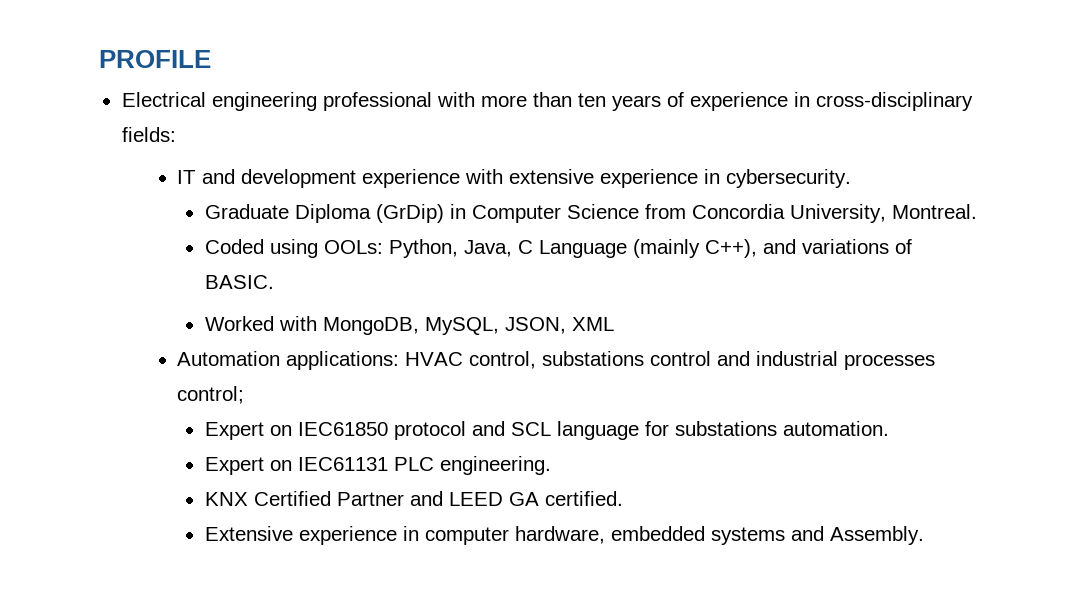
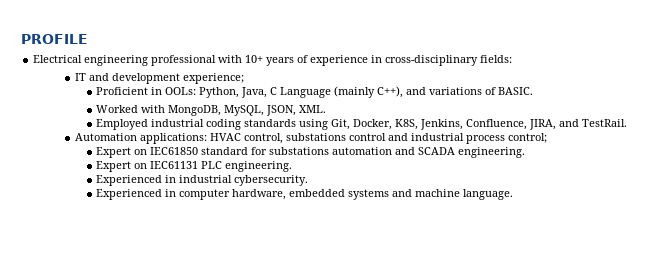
[480,92,606,107] more than ten -> [245,55,264,63] 10+
[362,169,852,188] [204,204,977,223] [204,239,318,258] experience with extensive experience in cybersecurity. // Graduate Diploma (GrDip) in Computer Science from Concordia University, Montreal. // Coded using -> [183,73,245,84] [96,87,163,95] experience; // Proficient in
[571,317,614,331] XML -> [299,105,327,113] [96,119,628,130] XML. // Employed industrial coding standards using Git, Docker, K8S, Jenkins, Confluence, JIRA, and TestRail.
[844,354,936,370] processes -> [466,135,506,144] process
[393,421,889,440] protocol and SCL language for substations automation. -> [201,147,526,158] standard for substations automation and SCADA engineering.
[204,491,623,506] [204,526,397,545] KNX Certified Partner and LEED GA certified. // Extensive experience -> [96,175,309,186] [96,189,163,200] Experienced in industrial cybersecurity. // Experienced
[829,526,924,545] Assembly. -> [415,189,514,200] machine language.

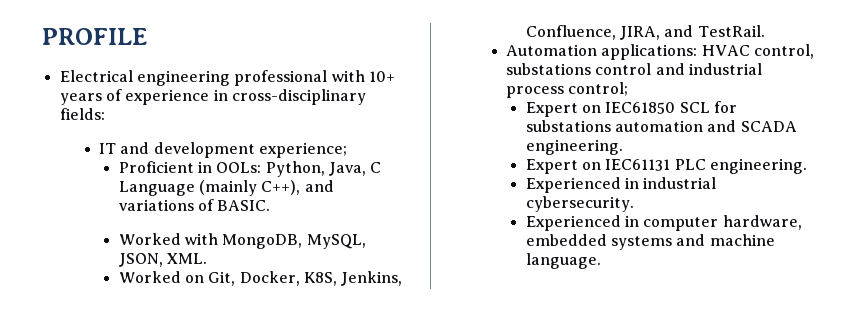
[96,119,329,130] Employed industrial coding standards using -> [118,271,205,283] Worked on
[201,147,249,155] standard -> [679,102,710,113] SCL

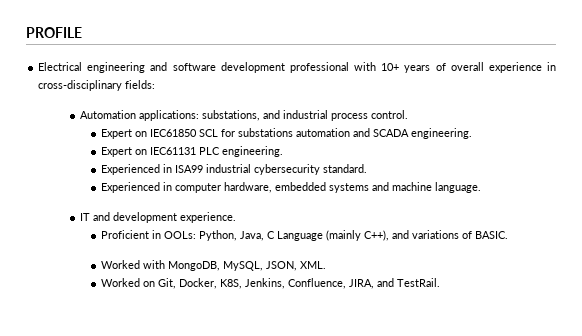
(230, 78) none -> [150,62,285,73] and software development
(122, 95) none -> [450,62,484,71] overall
(105, 114) none -> [79,110,408,121] [100,128,472,139] [100,146,283,157] [100,164,367,175] [100,182,481,193] // Automation applications: substations, and industrial process control. // Expert on IEC61850 SCL for substations automation and SCADA engineering. // Expert on IEC61131 PLC engineering. // Experienced in ISA99 industrial cybersecurity standard. // Experienced in computer hardware, embedded systems and machine language.
[258,142,347,158] experience; -> [179,212,236,223] experience.
[506,44,814,60] [506,63,762,75] [506,82,629,98] [525,101,738,117] [525,120,797,132] [525,139,623,155] [525,158,808,174] [525,177,717,193] [525,196,634,212] [525,215,802,231] [525,234,775,250] [525,253,601,269] // Automation applications: HVAC control, substations control and industrial process control; // Expert on IEC61850 SCL for substations automation and SCADA engineering. // Expert on IEC61131 PLC engineering. // Experienced in industrial cybersecurity. // Experienced in computer hardware, embedded systems and machine language. -> (440, 282) none

